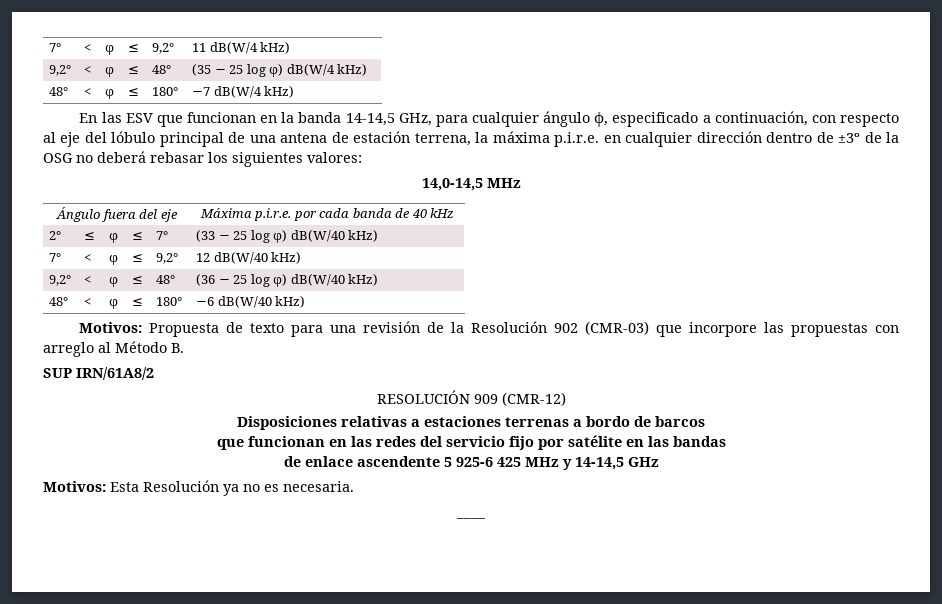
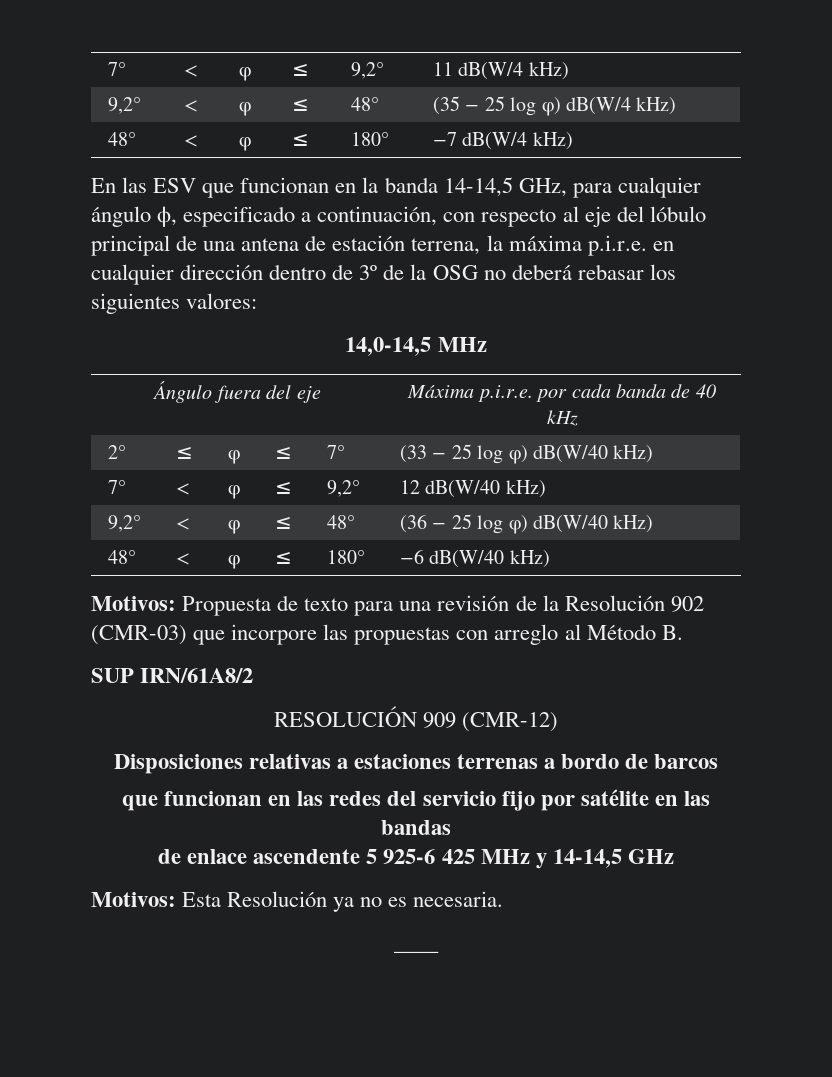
[838,133,861,143] ±3º -> [359,265,378,280] 3º

